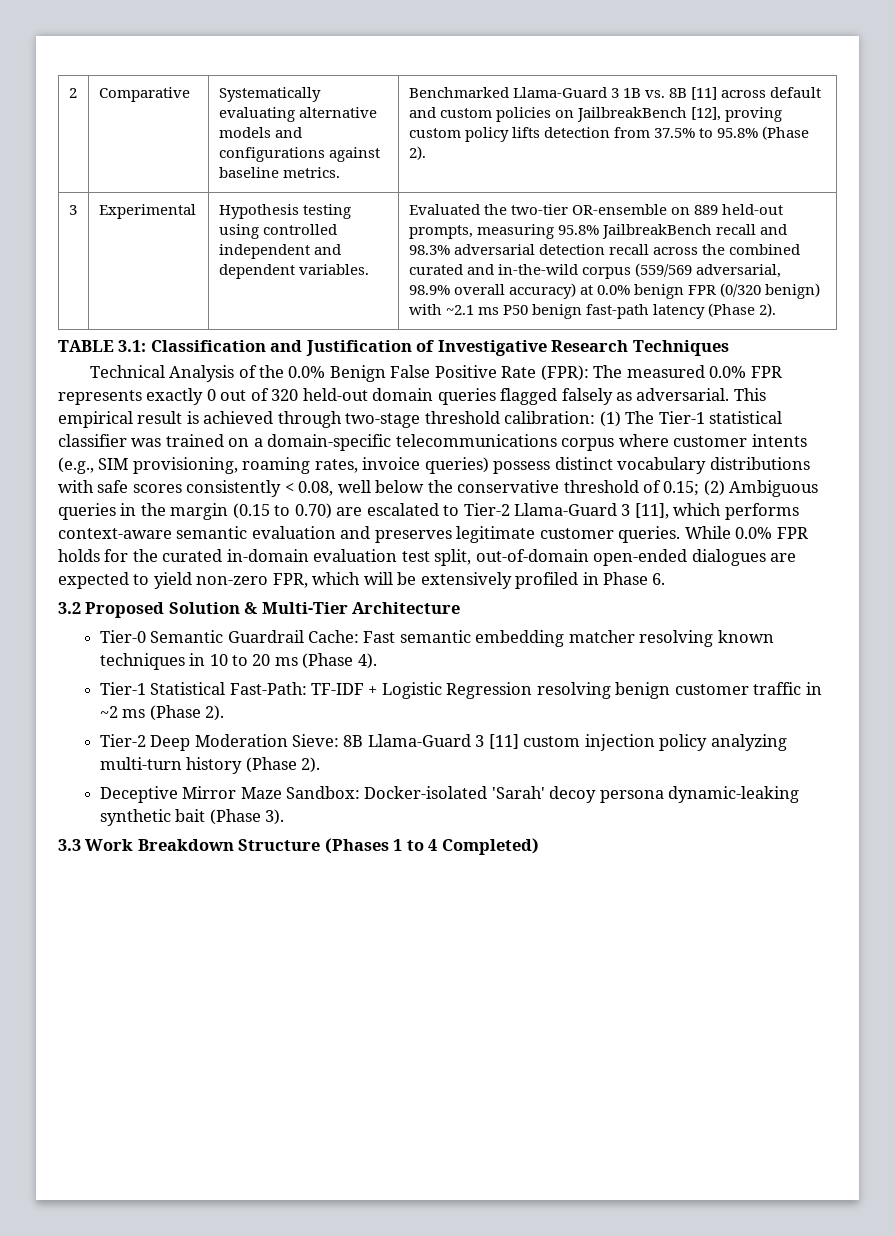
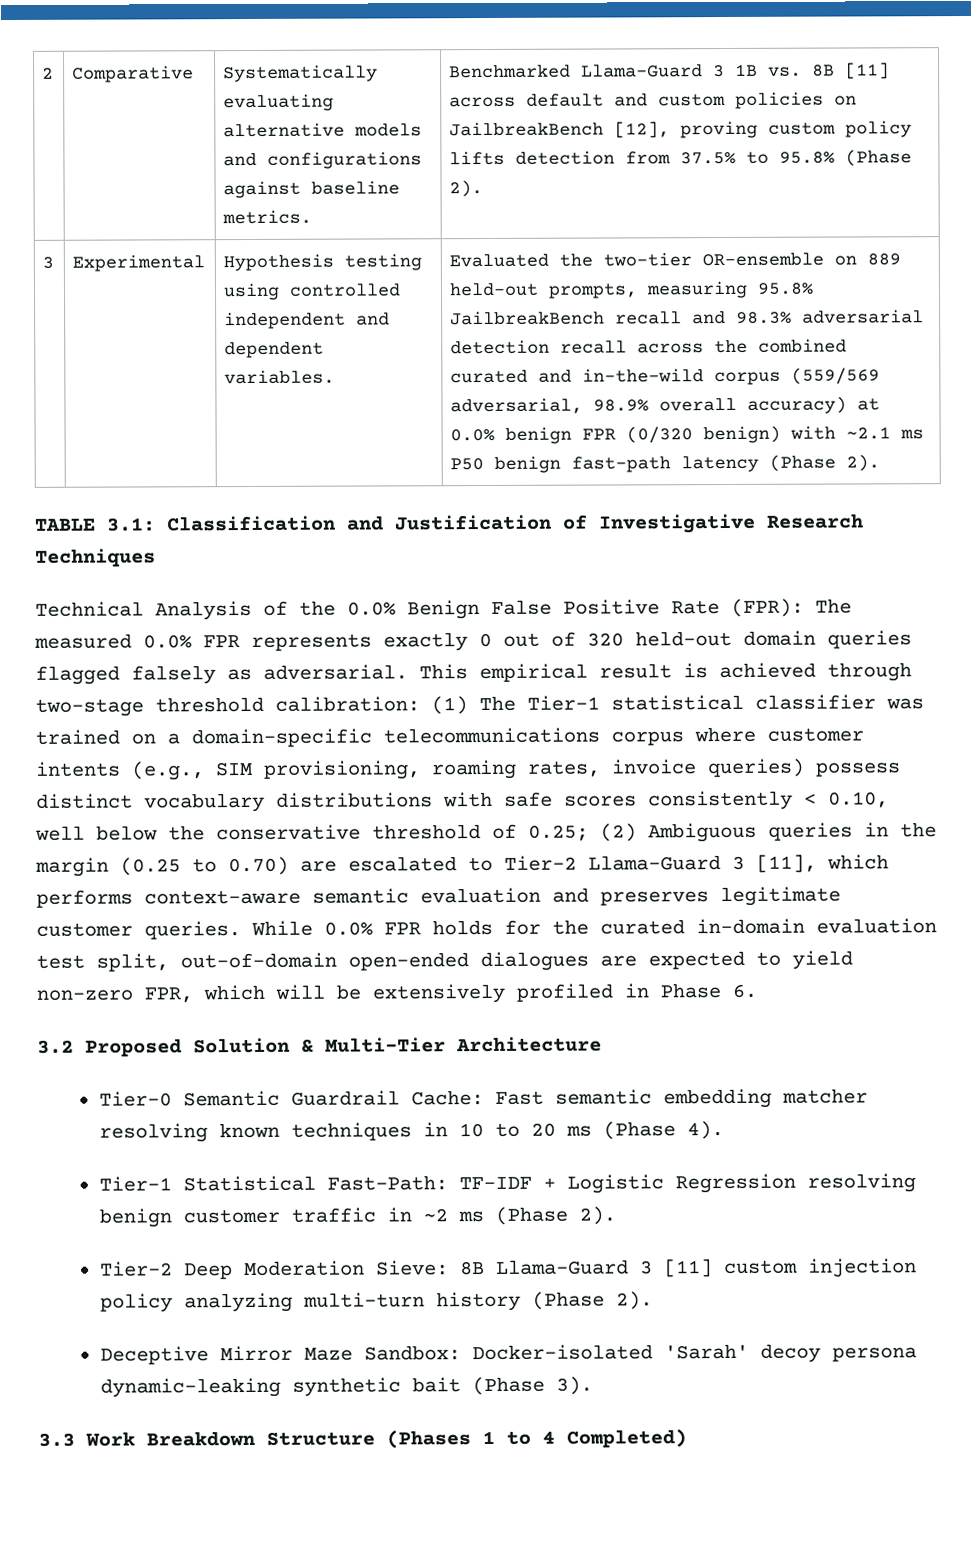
[298,481,334,496] 0.08, -> [828,791,889,808] 0.10,
[663,481,700,496] 0.15; -> [528,824,589,841] 0.25;
[232,503,270,519] (0.15 -> [120,857,181,876] (0.25

